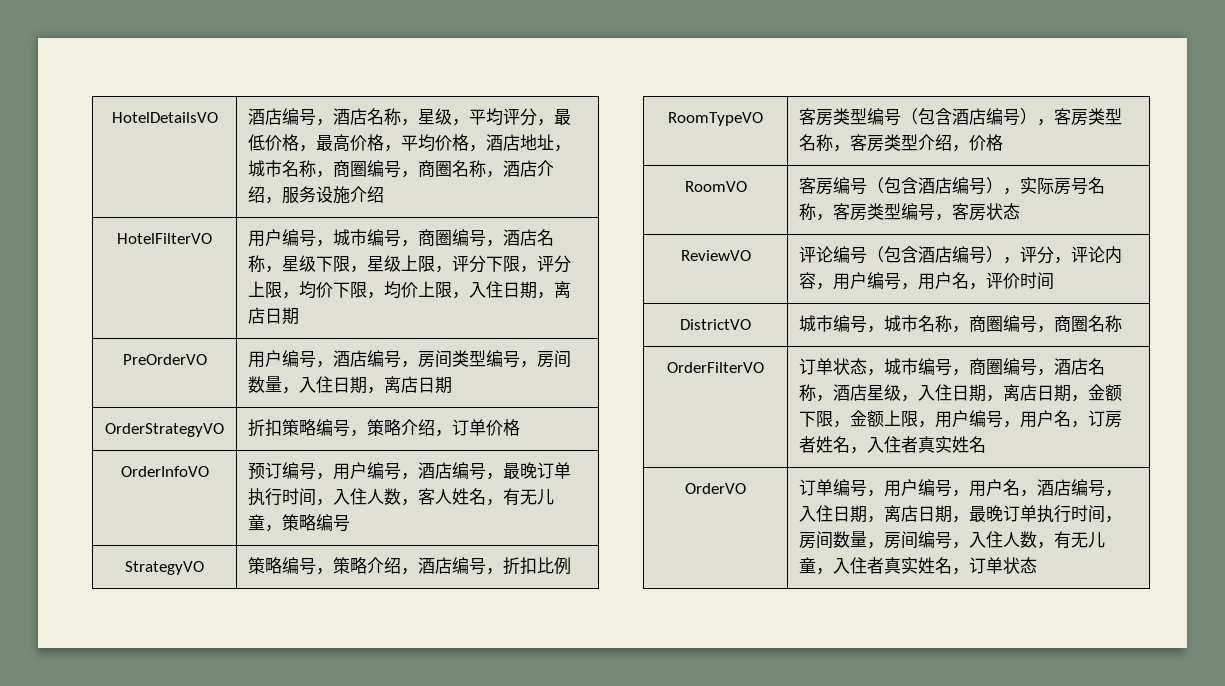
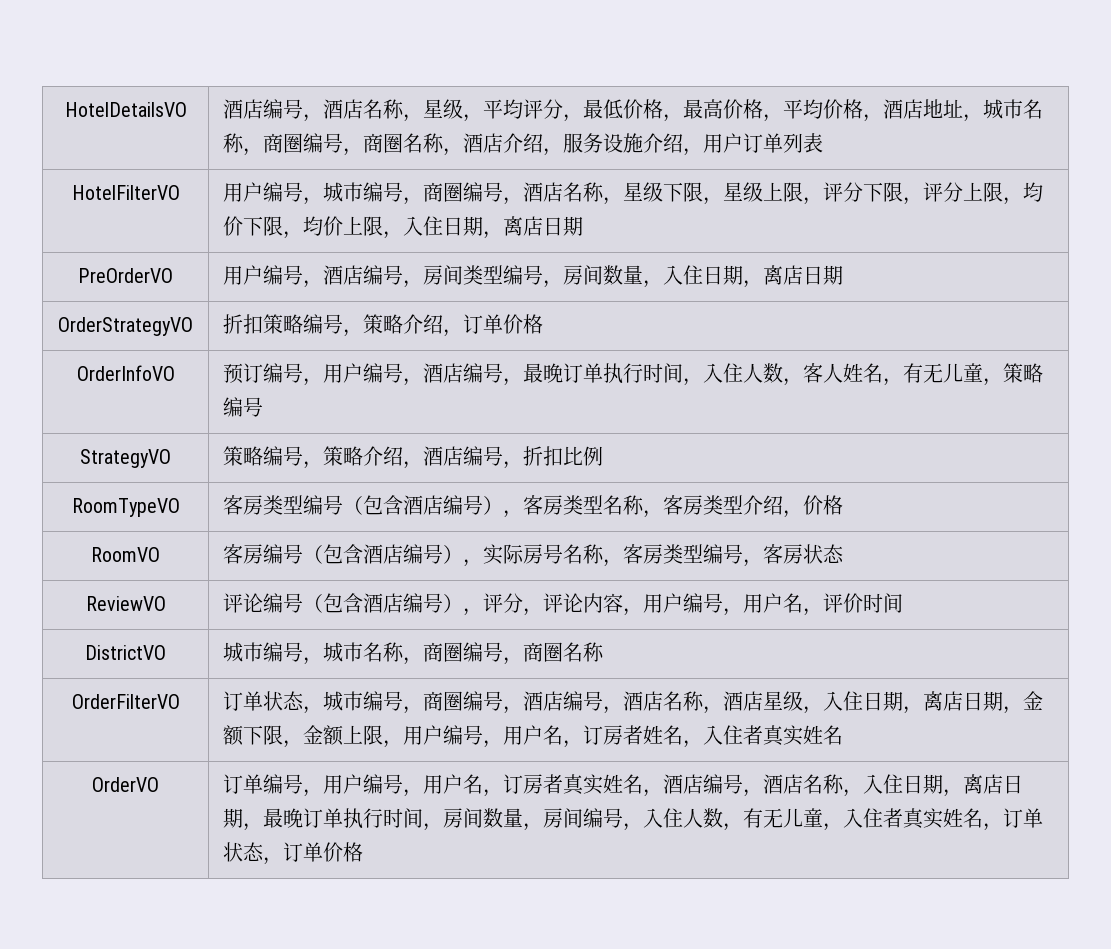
(385, 194) none -> [683,133,824,156] ，用户订单列表
(1089, 366) none -> [563,691,664,714] 编号，酒店
[1037,479,1106,497] 酒店编号 -> [503,774,845,797] 订房者真实姓名，酒店编号，酒店名称
(1038, 565) none -> [263,842,364,865] ，订单价格

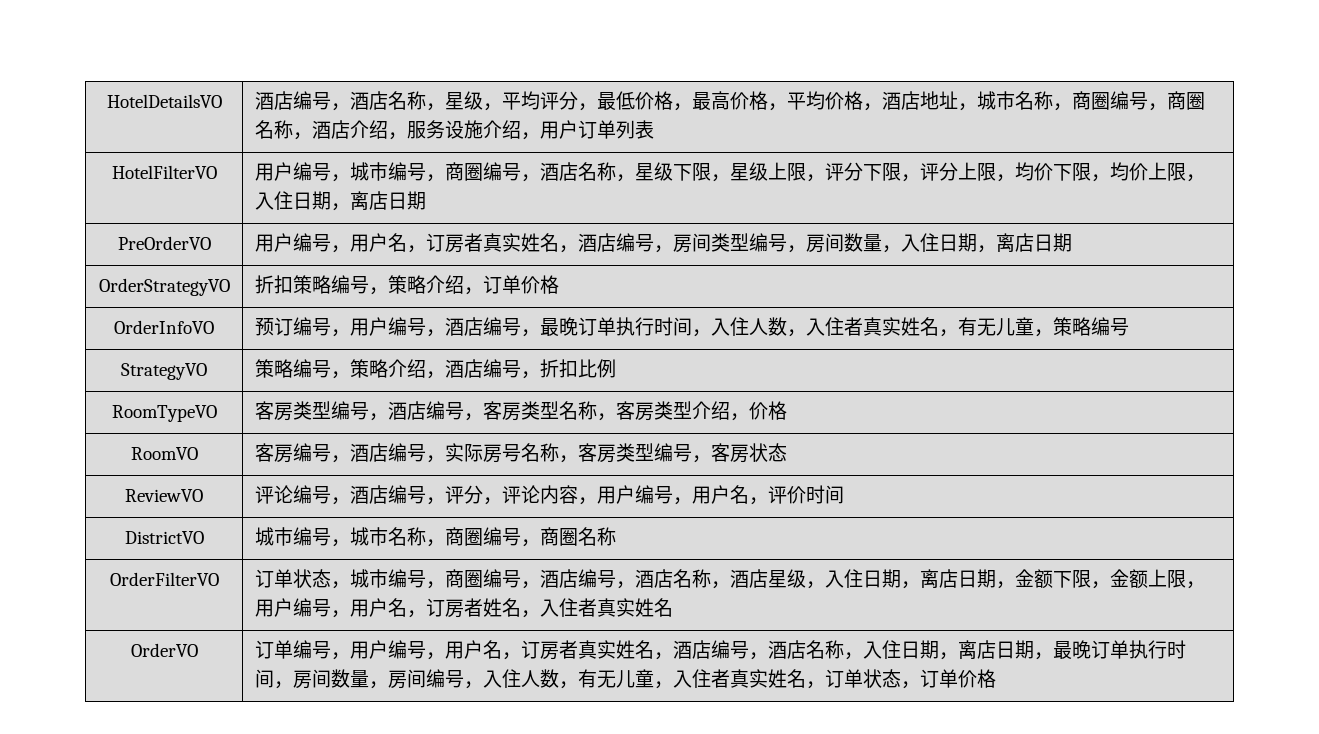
(324, 284) none -> [349,233,578,253] 用户名，订房者真实姓名，
[803,363,844,383] 客人 -> [805,317,901,336] 入住者真实
[343,495,504,515] （包含酒店编号） -> [368,401,464,421] ，酒店编号
[303,544,464,564] （包含酒店编号） -> [330,443,426,463] ，酒店编号
[303,593,464,613] （包含酒店编号） -> [330,485,426,505] ，酒店编号

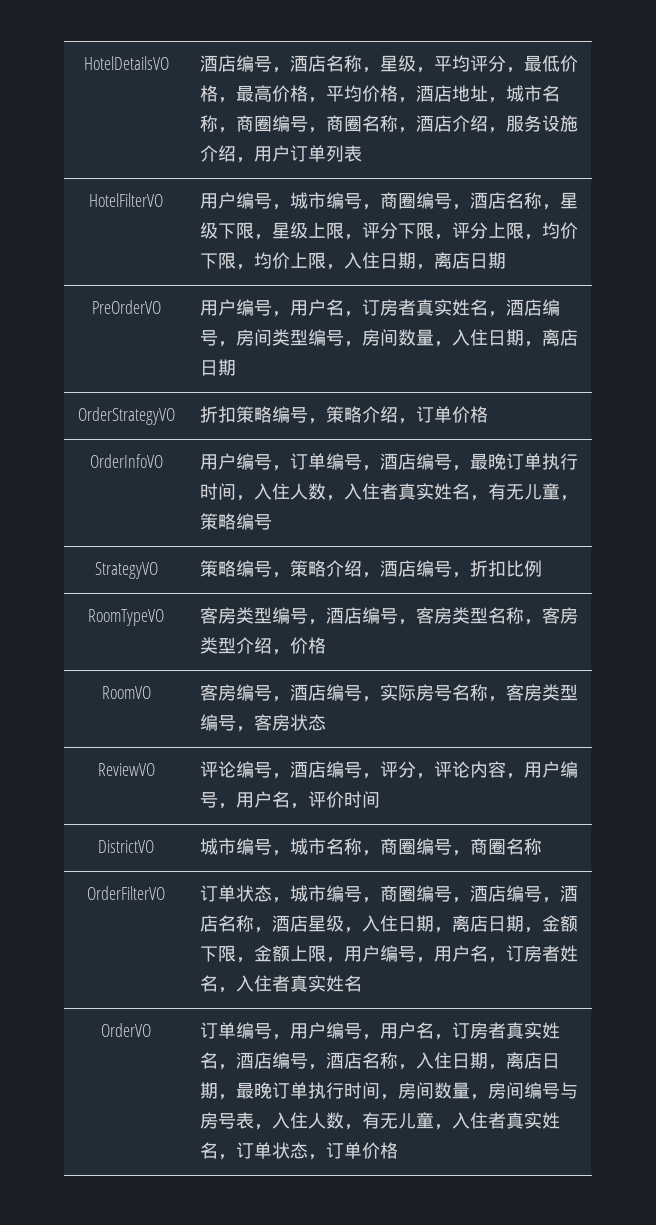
[254,317,388,337] 预订编号，用户 -> [199,453,326,471] 用户编号，订单
(464, 679) none -> [559,1082,578,1099] [199,1112,254,1129] 与房号表

